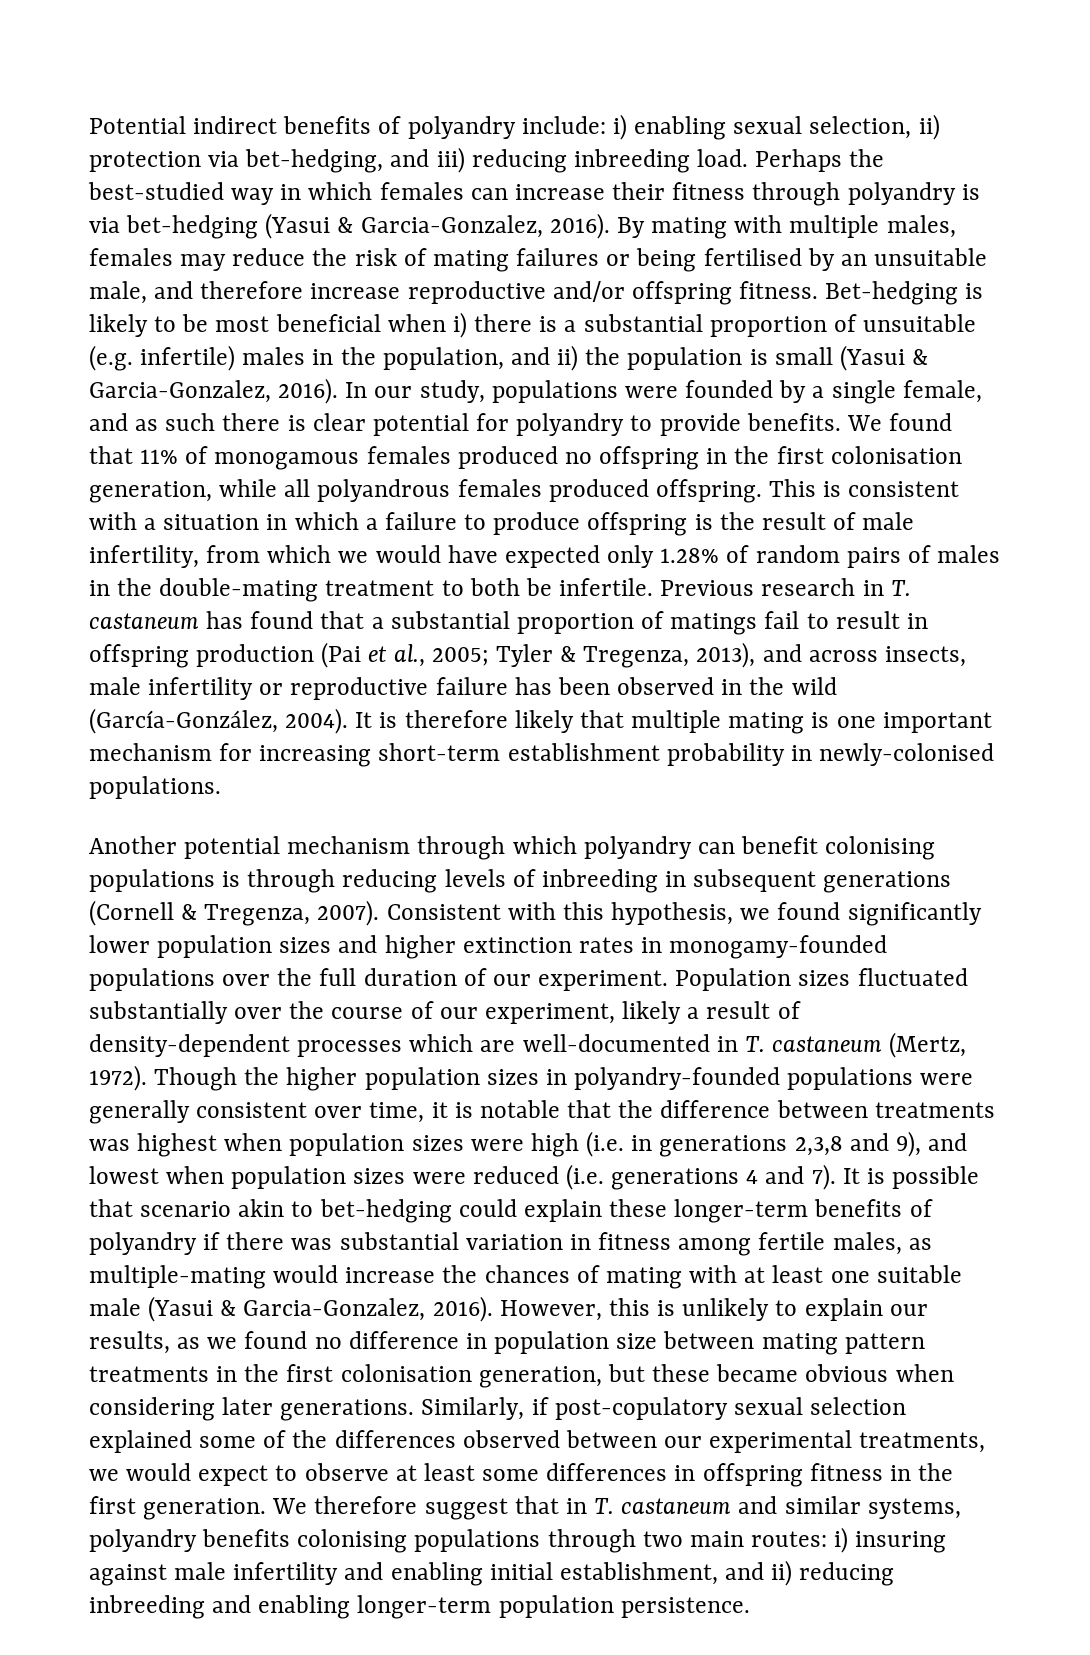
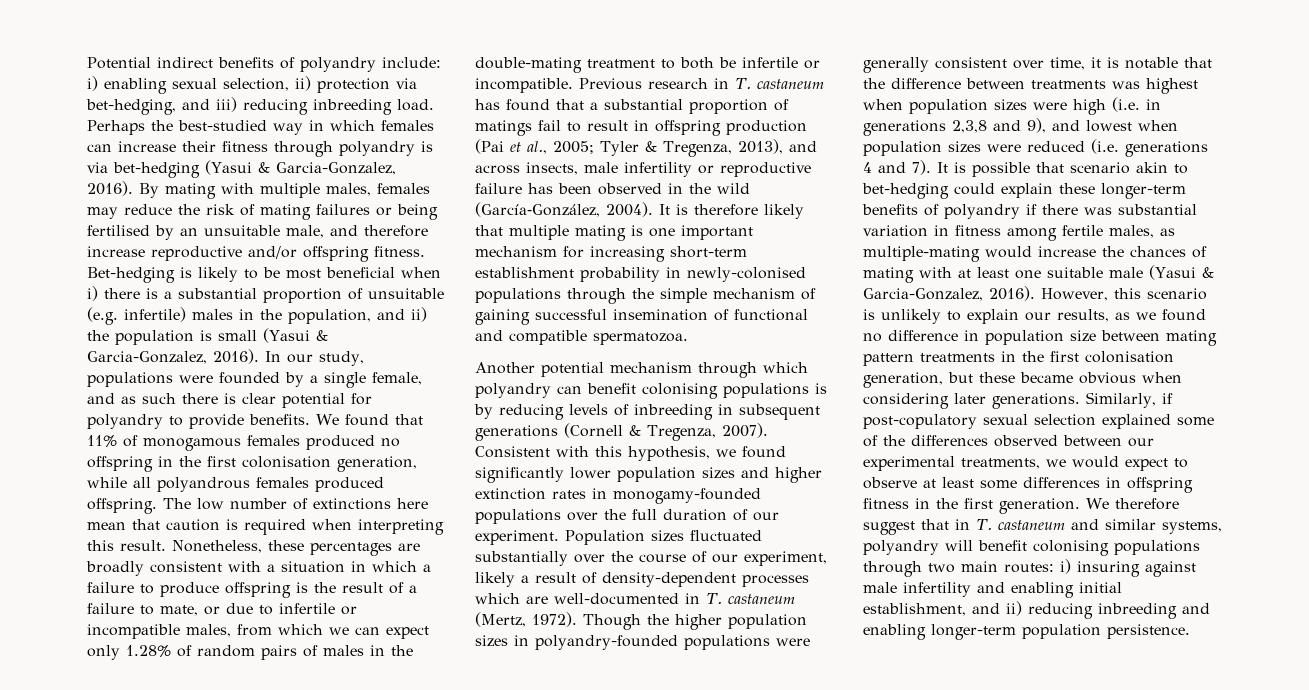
[769,479,842,497] This is -> [163,498,428,510] [87,519,444,535] [87,540,420,556] [86,561,144,576] The low number of extinctions here mean that caution is required when interpreting this result. Nonetheless, these percentages are broadly
[862,512,915,530] [89,545,600,568] male infertility, from which we would have expected -> [409,585,417,593] [87,603,357,616] [87,624,429,639] a failure to mate, or due to infertile or incompatible males, from which we can expect
[559,578,654,596] infertile. -> [742,57,820,69] [475,78,573,93] infertile or incompatible.
[89,776,221,799] populations. -> [475,288,816,304] [475,309,808,325] [475,330,688,345] populations through the simple mechanism of gaining successful insemination of functional and compatible spermatozoa.
[247,869,336,893] through -> [474,404,493,419] by
(650, 1307) none -> [1147,288,1207,300] scenario
[202,1529,291,1547] benefits -> [945,540,1027,551] will benefit

